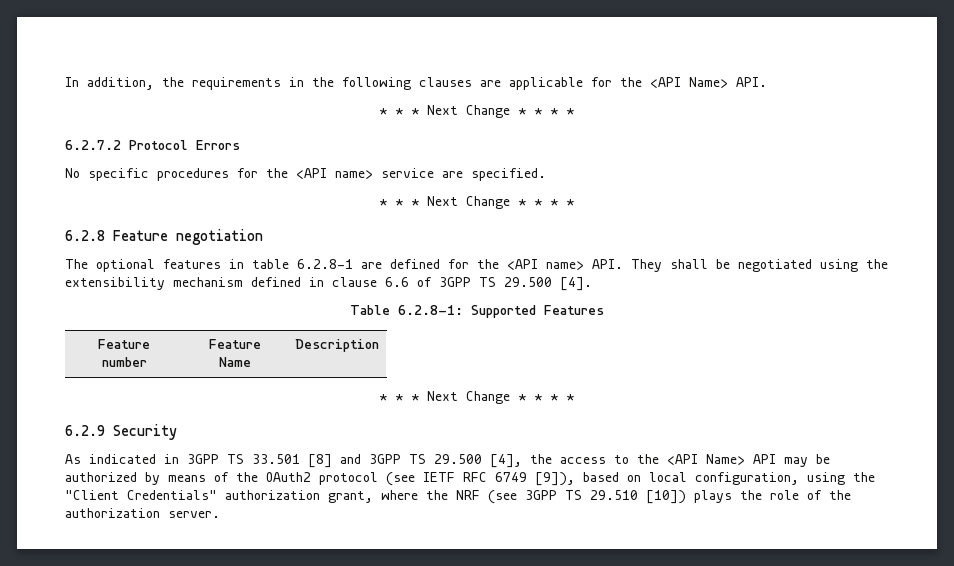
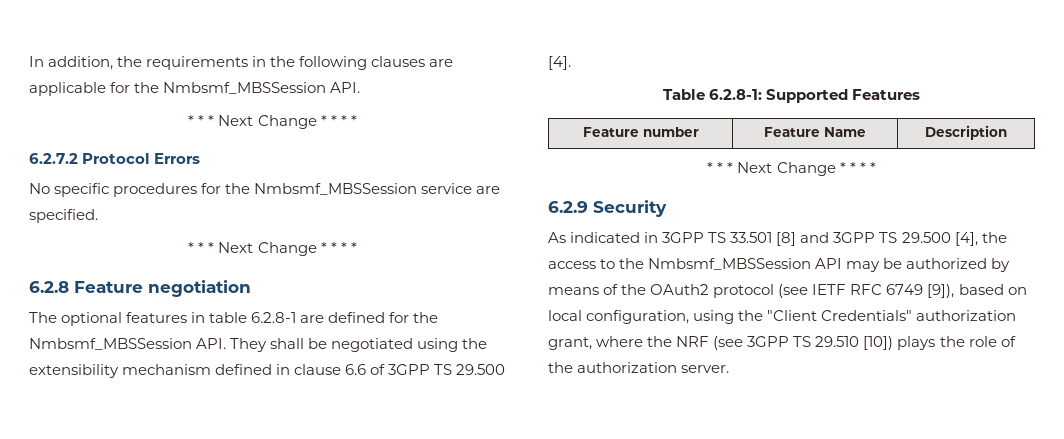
[650,77,728,88] <API Name> -> [163,82,327,94] Nmbsmf_MBSSession
[296,168,373,179] <API name> -> [254,183,418,195] Nmbsmf_MBSSession
[507,259,584,270] <API name> -> [29,338,192,350] Nmbsmf_MBSSession
[667,454,745,465] <API Name> -> [648,258,812,270] Nmbsmf_MBSSession

